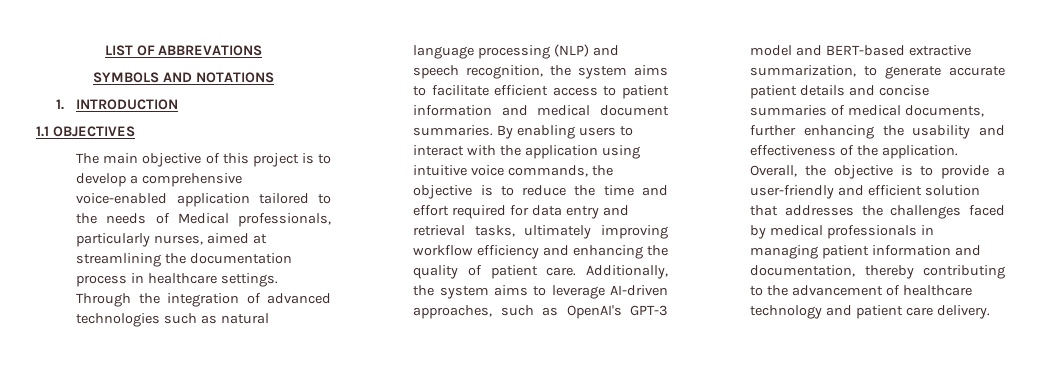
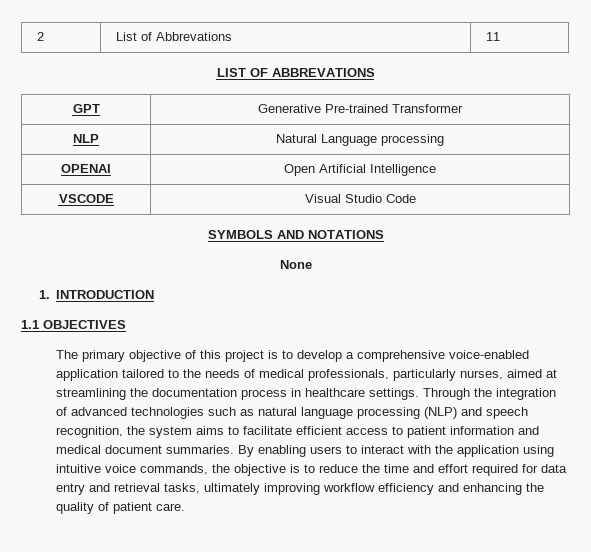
[104,45,263,56] LIST OF ABBREVATIONS -> [37,32,45,41] [116,32,233,41] [486,32,501,41] [216,68,375,77] [72,104,100,113] [258,104,463,113] [73,134,99,143] [276,134,444,146] [61,164,111,173] [283,164,436,176] [58,194,114,203] [304,194,416,203] 2 | List of Abbrevations | 11 // LIST OF ABBREVATIONS // GPT | Generative Pre-trained Transformer // NLP | Natural Language processing // OPENAI | Open Artificial Intelligence // VSCODE | Visual Studio Code
(274, 77) none -> [279,260,312,269] // None
[103,153,139,164] main -> [82,350,126,362] primary
[177,213,229,224] Medical -> [259,369,305,378] medical
[586,265,668,279] [413,285,668,299] [413,305,668,319] [750,45,972,56] [750,65,1005,79] [750,85,930,99] [750,105,985,117] [750,125,1005,139] [750,145,959,159] [750,165,1005,179] [750,185,981,199] [750,205,1005,219] [750,225,935,239] [750,245,982,259] [750,265,1005,279] [750,285,972,296] [750,305,990,319] Additionally, the system aims to leverage AI-driven approaches, such as OpenAI's GPT-3 model and BERT-based extractive summarization, to generate accurate patient details and concise summaries of medical documents, further enhancing the usability and effectiveness of the application. Overall, the objective is to provide a user-friendly and efficient solution that addresses the challenges faced by medical professionals in managing patient information and documentation, thereby contributing to the advancement of healthcare technology and patient care delivery. -> (186, 507) none

